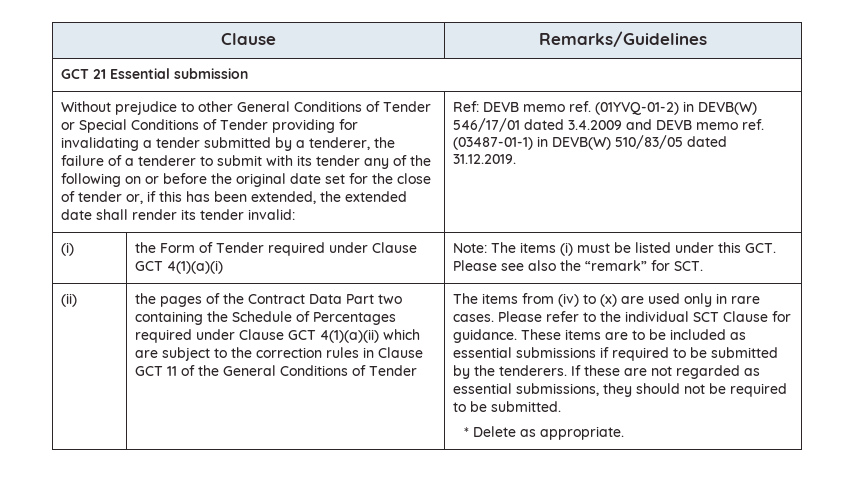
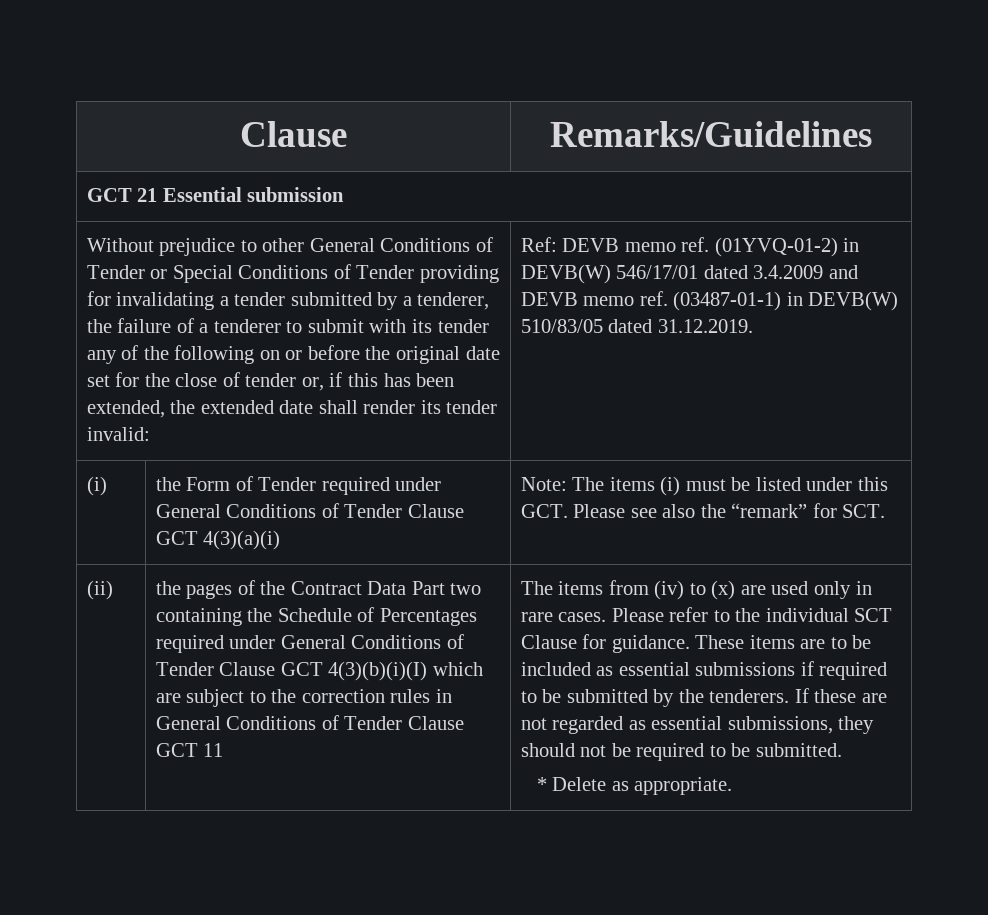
[371,242,417,253] [134,260,223,274] Clause GCT 4(1)(a)(i) -> [155,503,464,518] [155,530,281,550] General Conditions of Tender Clause GCT 4(3)(a)(i)
[238,329,379,343] Clause GCT 4(1)(a)(ii) -> [280,634,464,649] [155,661,428,681] General Conditions of Tender Clause GCT 4(3)(b)(i)(I)
[377,347,423,358] [134,365,417,376] Clause GCT 11 of the General Conditions of Tender -> [155,715,464,730] [155,743,224,757] General Conditions of Tender Clause GCT 11

